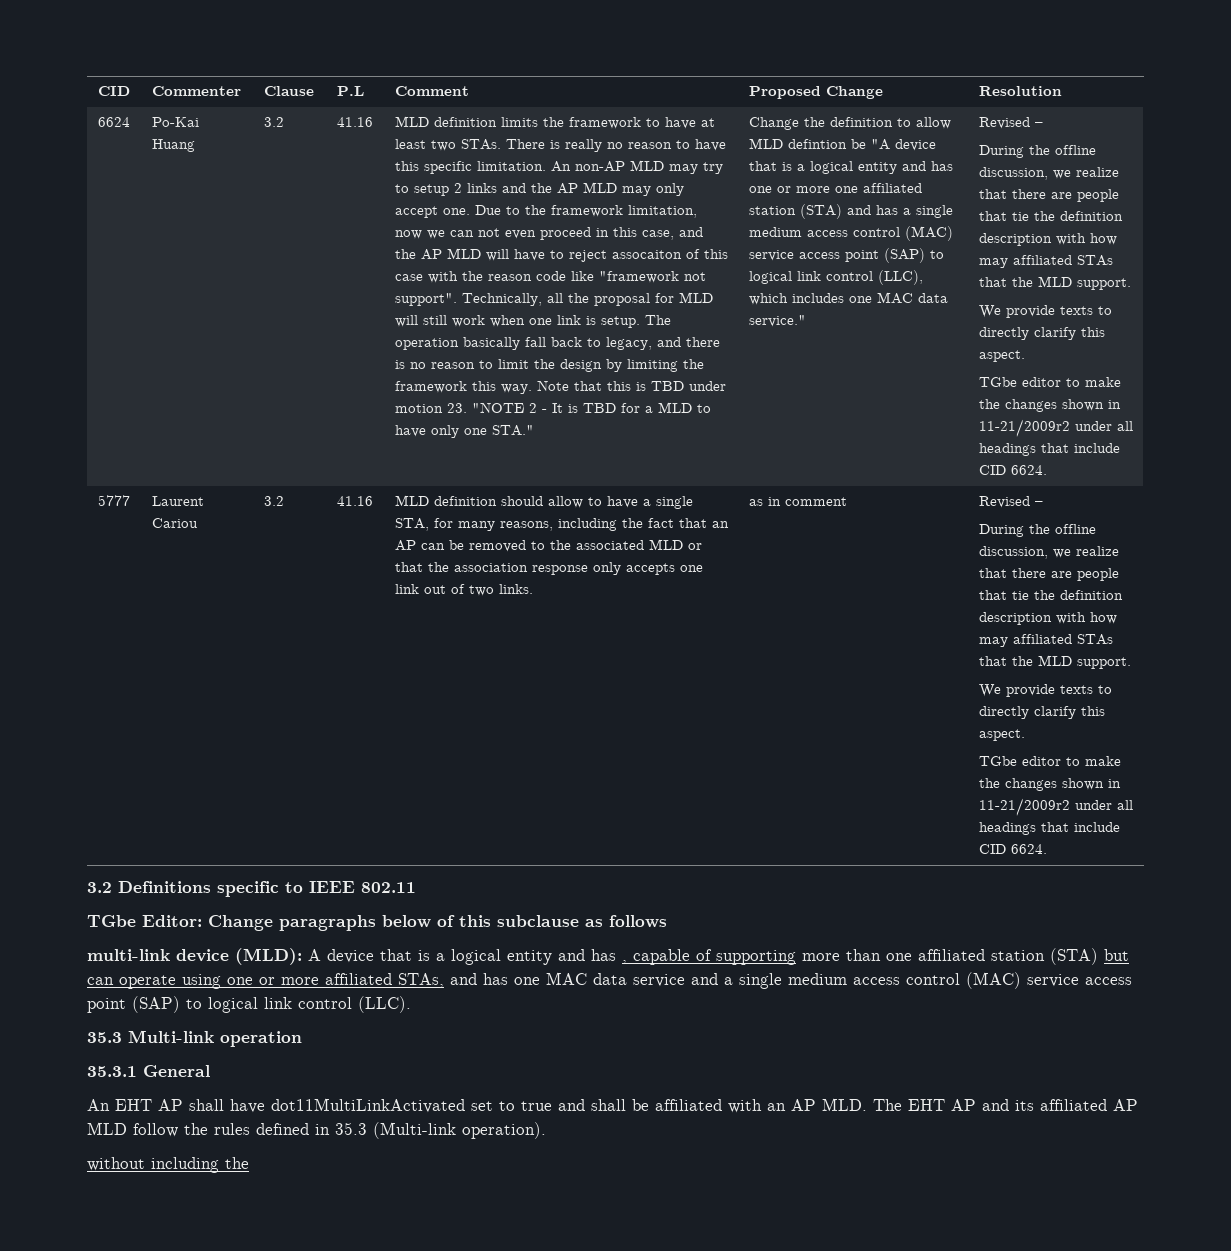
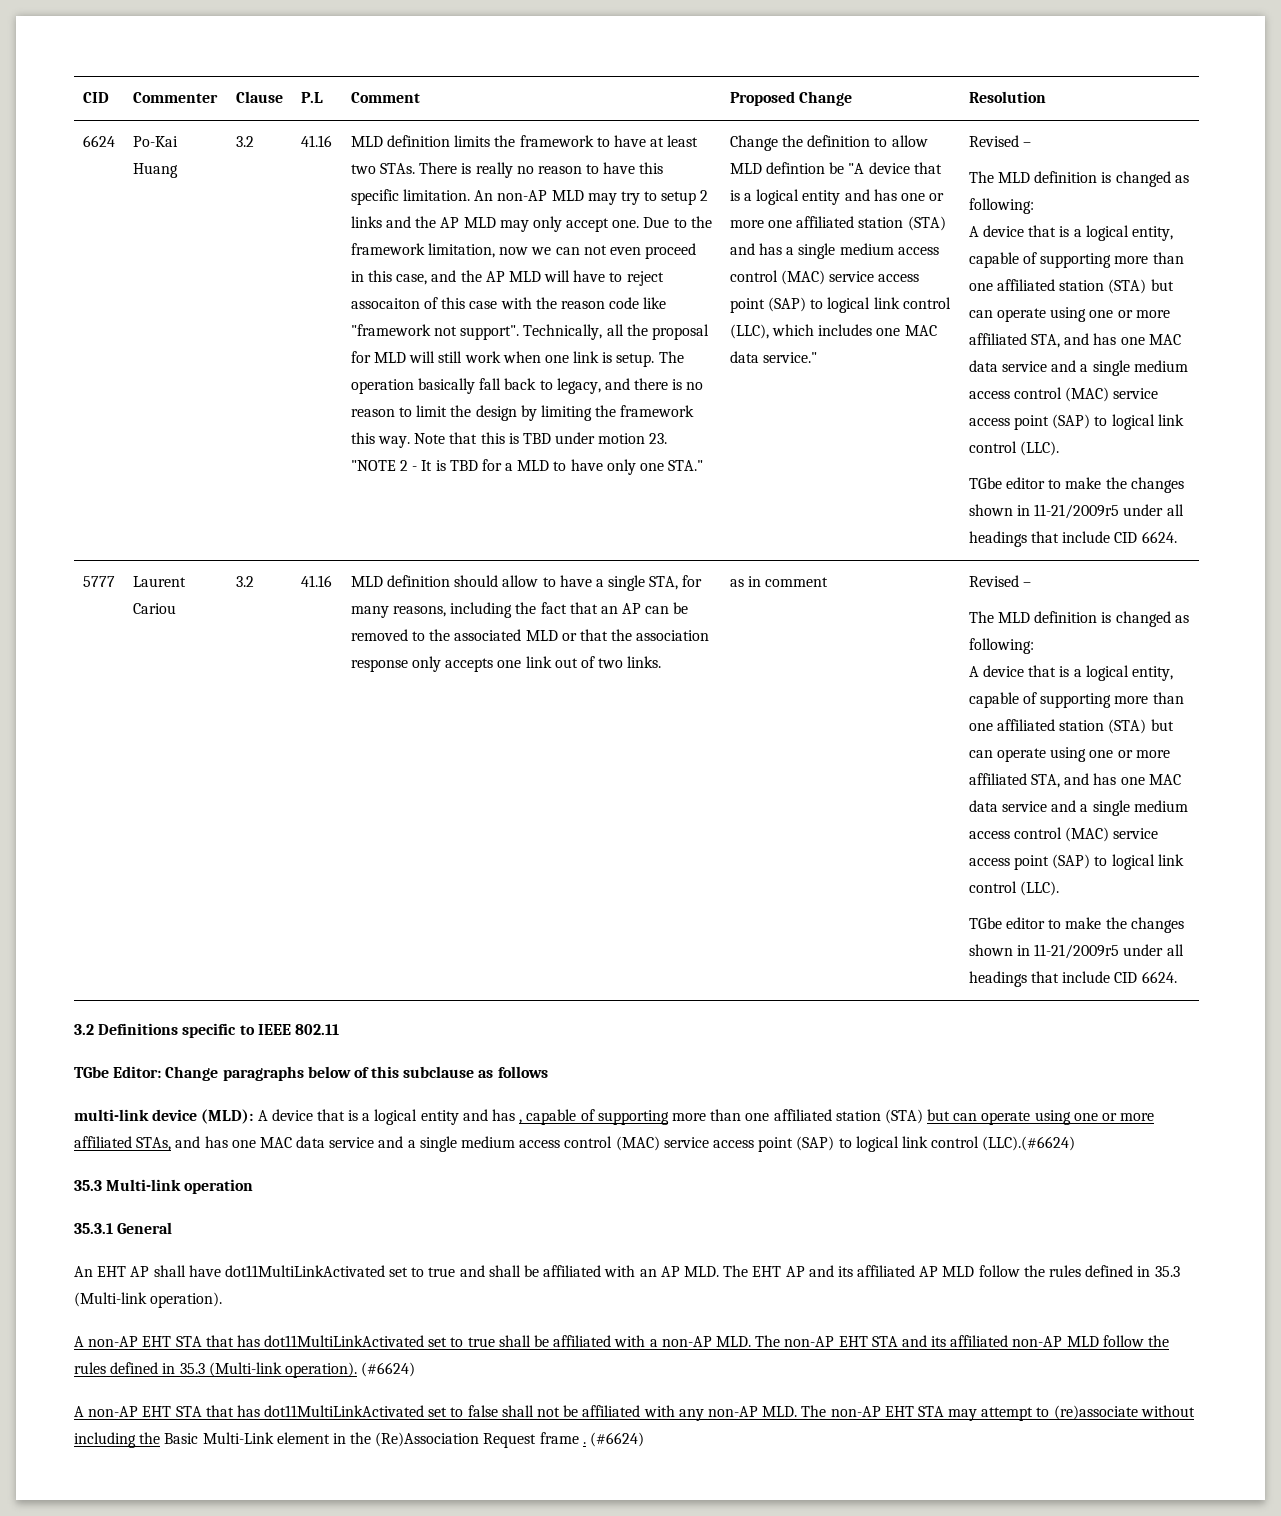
[978,145,1096,158] [978,167,1119,180] [978,189,1119,202] [978,211,1123,221] [978,233,1117,246] [978,255,1113,268] [978,276,1131,290] [978,305,1112,318] [978,327,1105,340] [978,350,1025,362] [978,377,1121,387] [978,399,1121,412] [978,419,1070,437] During the offline discussion, we realize that there are people that tie the definition description with how may affiliated STAs that the MLD support. // We provide texts to directly clarify this aspect. // TGbe editor to make the changes shown in 11-21/2009r2 -> [968,171,1189,187] [968,198,1034,214] [968,225,1173,241] [968,252,1184,268] [968,279,1174,294] [968,307,1170,322] [968,333,1181,348] [968,360,1188,376] [968,387,1159,402] [968,414,1184,430] [968,441,1059,456] [968,477,1184,493] [968,504,1120,519] The MLD definition is changed as following: // A device that is a logical entity, capable of supporting more than one affiliated station (STA) but can operate using one or more affiliated STA, and has one MAC data service and a single medium access control (MAC) service access point (SAP) to logical link control (LLC). // TGbe editor to make the changes shown in 11-21/2009r5
[978,524,1096,537] [978,546,1119,559] [978,568,1119,581] [978,590,1123,600] [978,612,1117,625] [978,634,1113,647] [978,655,1131,669] [978,684,1112,697] [978,706,1105,719] [978,729,1025,741] [978,756,1121,766] [978,778,1121,791] [978,798,1070,816] During the offline discussion, we realize that there are people that tie the definition description with how may affiliated STAs that the MLD support. // We provide texts to directly clarify this aspect. // TGbe editor to make the changes shown in 11-21/2009r2 -> [968,611,1189,627] [968,638,1034,654] [968,665,1173,681] [968,692,1184,708] [968,719,1174,734] [968,747,1170,762] [968,773,1181,788] [968,800,1188,816] [968,827,1159,842] [968,854,1184,870] [968,881,1059,896] [968,917,1184,933] [968,944,1120,959] The MLD definition is changed as following: // A device that is a logical entity, capable of supporting more than one affiliated station (STA) but can operate using one or more affiliated STA, and has one MAC data service and a single medium access control (MAC) service access point (SAP) to logical link control (LLC). // TGbe editor to make the changes shown in 11-21/2009r5
[358,996,411,1013] (LLC). -> [982,1136,1076,1151] (LLC).(#6624)
[87,1157,249,1173] without including the -> [74,1335,1169,1347] [74,1362,416,1378] [74,1405,1195,1421] [74,1432,645,1448] A non-AP EHT STA that has dot11MultiLinkActivated set to true shall be affiliated with a non-AP MLD. The non-AP EHT STA and its affiliated non-AP MLD follow the rules defined in 35.3 (Multi-link operation). (#6624) // A non-AP EHT STA that has dot11MultiLinkActivated set to false shall not be affiliated with any non-AP MLD. The non-AP EHT STA may attempt to (re)associate without including the Basic Multi-Link element in the (Re)Association Request frame . (#6624)

